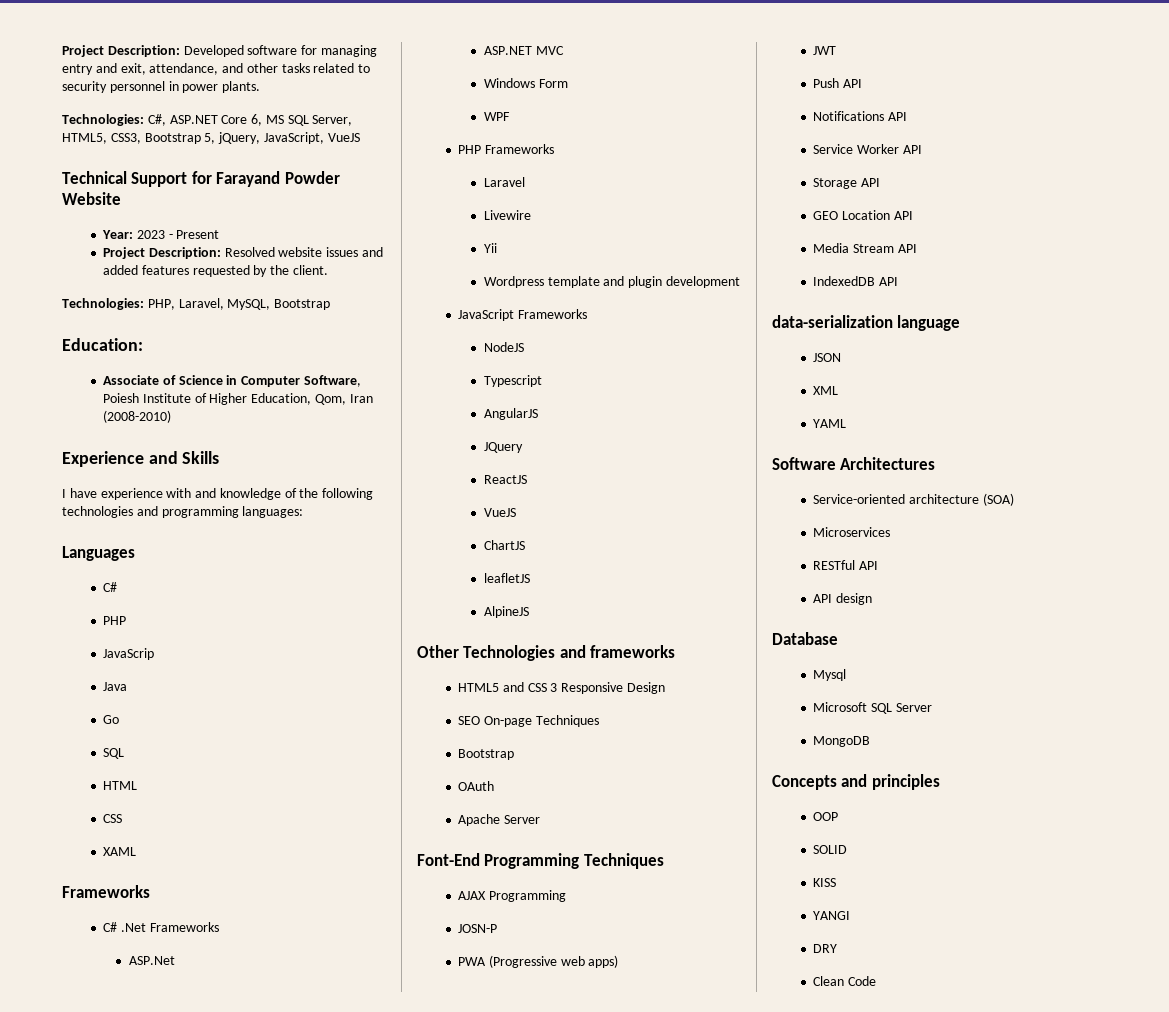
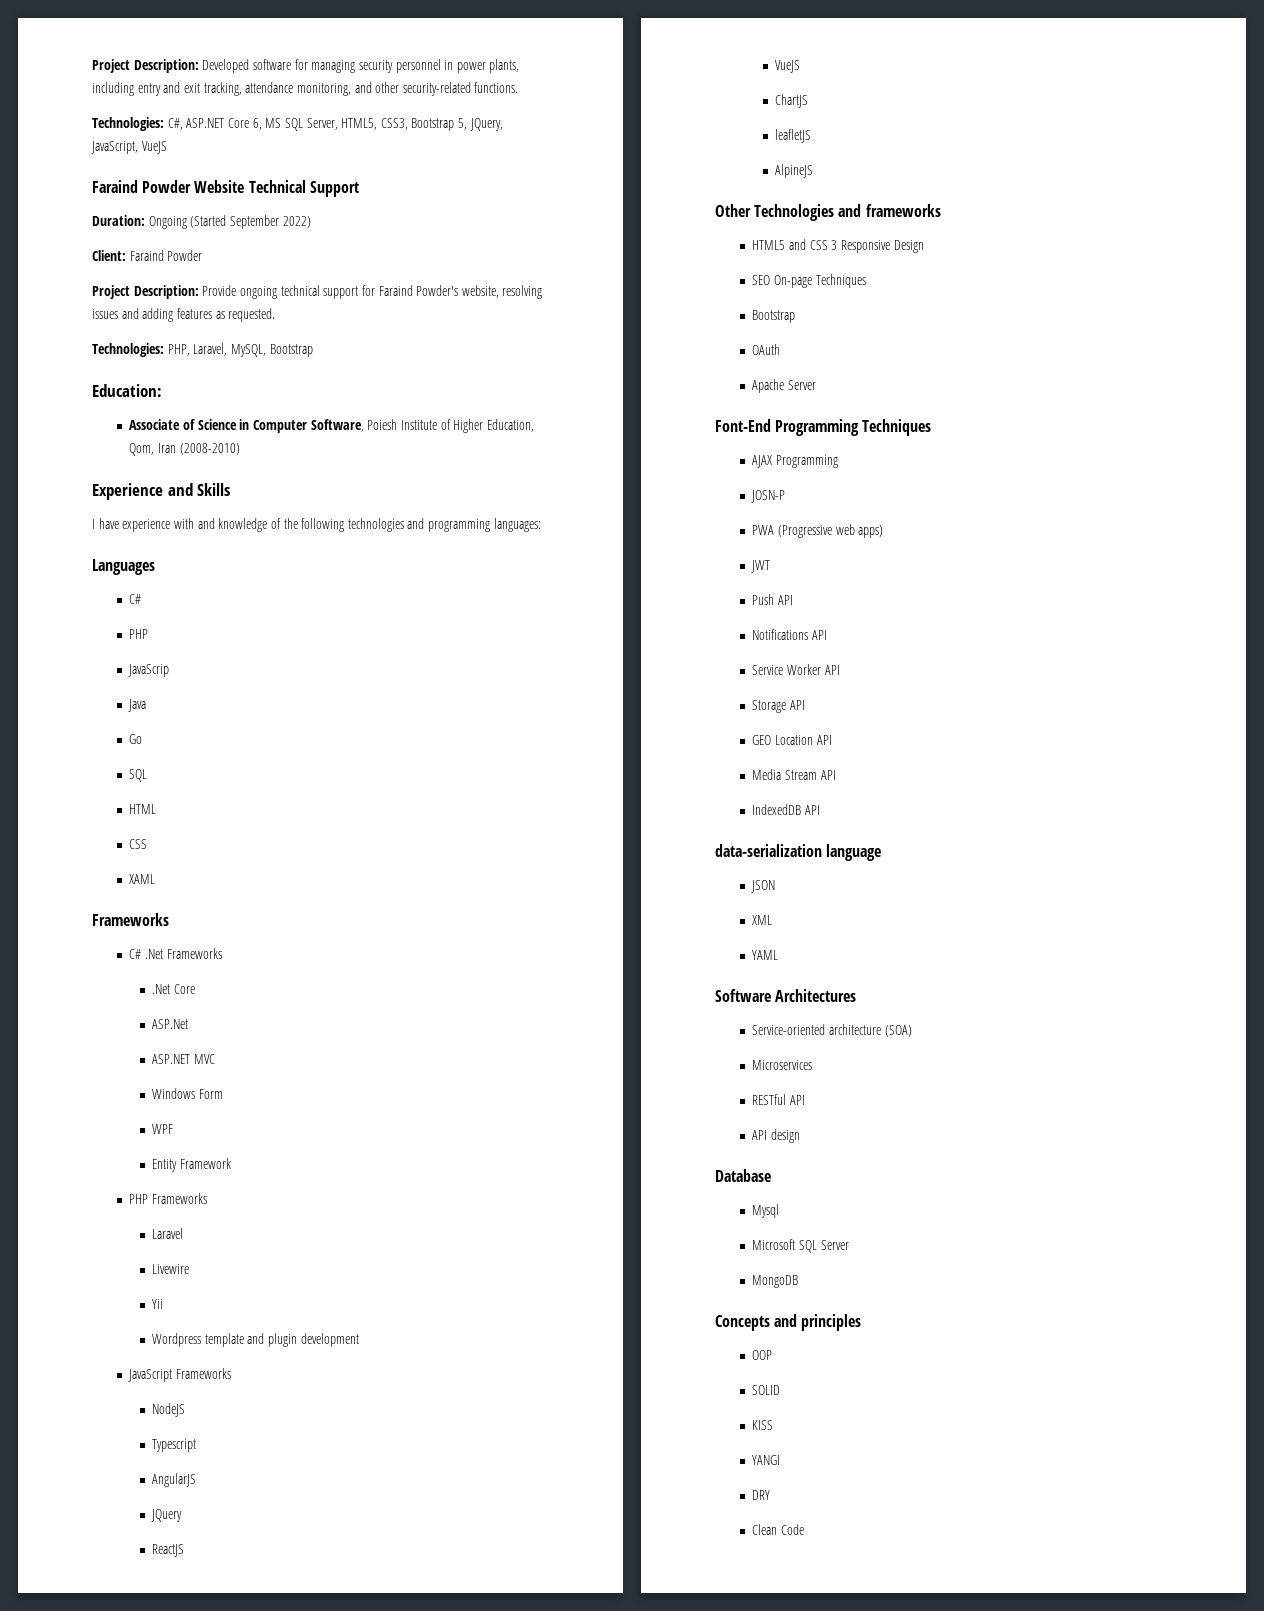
[62,63,371,75] [62,81,261,93] entry and exit, attendance, and other tasks related to security personnel in power plants. -> [358,59,520,73] [92,82,519,96] security personnel in power plants, including entry and exit tracking, attendance monitoring, and other security-related functions.
[218,132,261,144] jQuery, -> [469,118,503,131] JQuery,
(360, 137) none -> [92,180,245,193] Faraind Powder Website
[191,171,340,187] [62,192,121,205] [102,230,220,239] [103,247,384,259] [103,265,329,277] for Farayand Powder Website // Year: 2023 - Present // Project Description: Resolved website issues and added features requested by the client. -> [92,215,311,229] [92,250,203,261] [92,285,543,299] [92,308,276,322] // Duration: Ongoing (Started September 2022) // Client: Faraind Powder // Project Description: Provide ongoing technical support for Faraind Powder's website, resolving issues and adding features as requested.
(219, 927) none -> [152,984,195,994] // .Net Core
(510, 116) none -> [152,1158,231,1172] // Entity Framework

